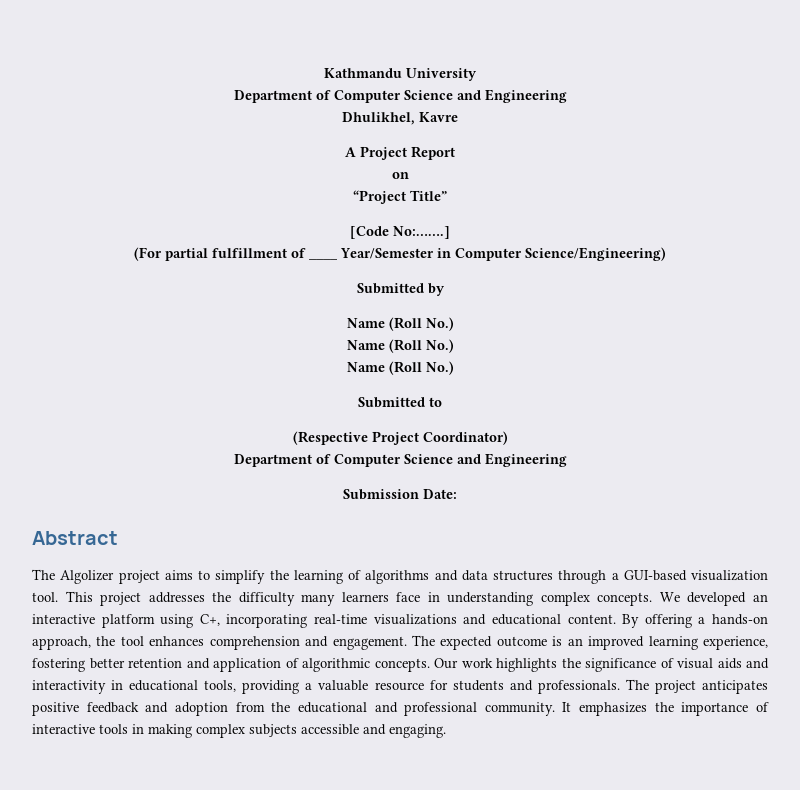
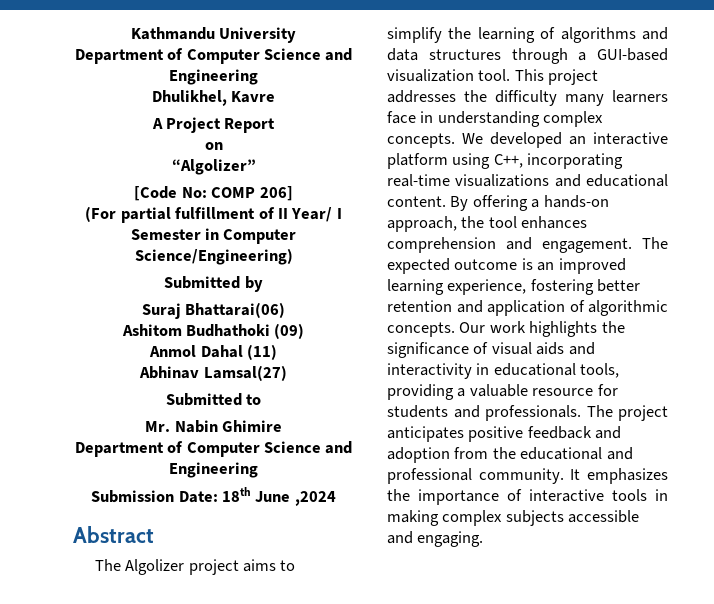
[353,190,447,204] “Project Title” -> [171,159,256,175] “Algolizer”
[393,226,450,239] No:…….] -> [181,186,293,201] No: COMP 206]
[309,248,434,260] ____ Year/Semester -> [277,207,342,222] [130,229,201,240] II Year/ I Semester
[346,317,454,331] [346,339,454,353] [346,361,454,375] Name (Roll No.) // Name (Roll No.) // Name (Roll No.) -> [141,302,286,319] [121,323,305,339] [149,344,277,360] [139,365,287,381] Suraj Bhattarai(06) // Ashitom Budhathoki (09) // Anmol Dahal (11) // Abhinav Lamsal(27)
[292,431,508,445] (Respective Project Coordinator) -> [145,420,282,433] Mr. Nabin Ghimire
(457, 494) none -> [222,487,336,506] 18th June ,2024
[199,614,220,626] C+, -> [493,154,523,168] C++,

